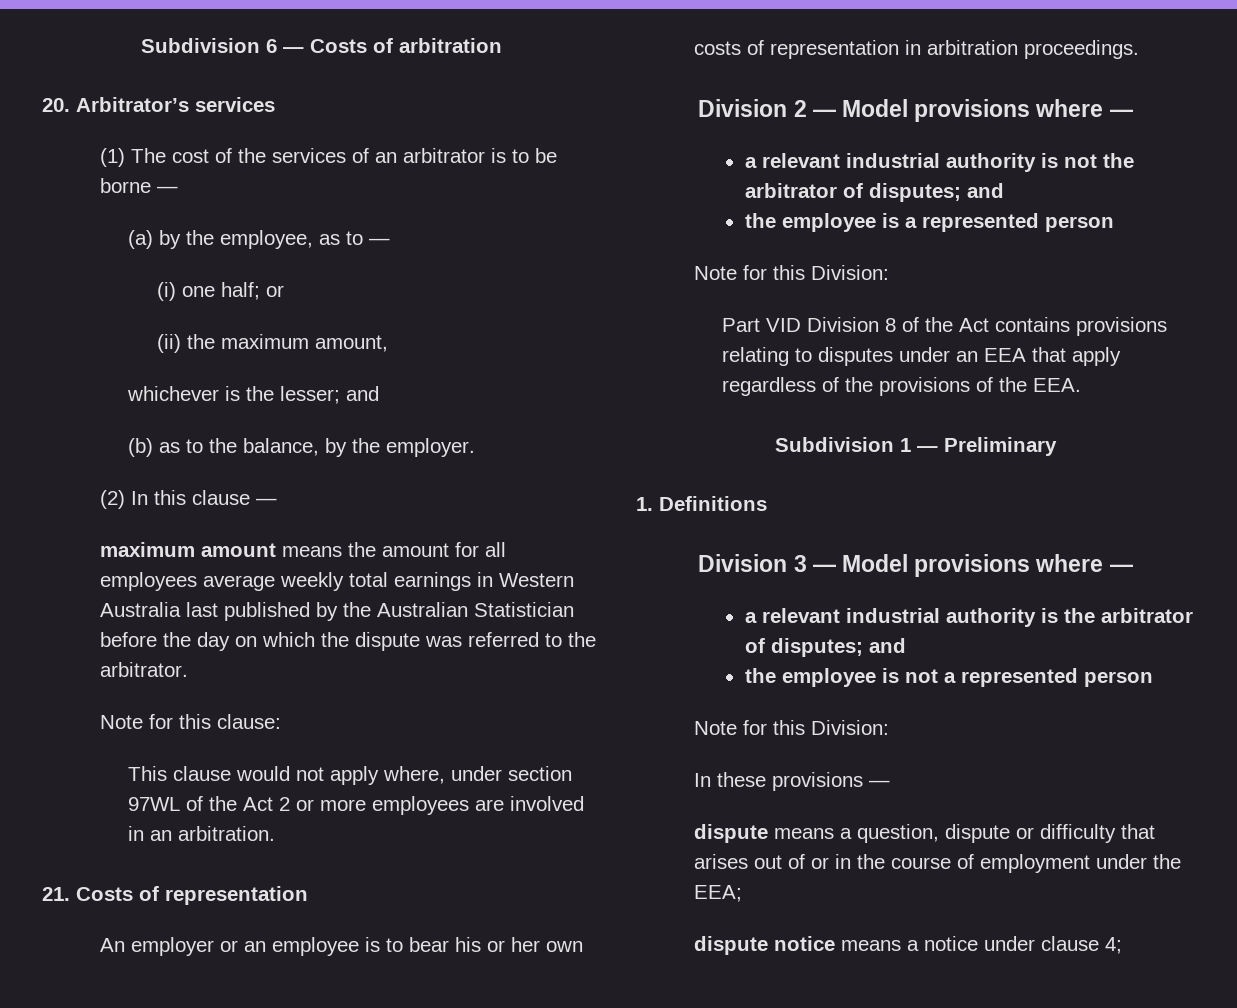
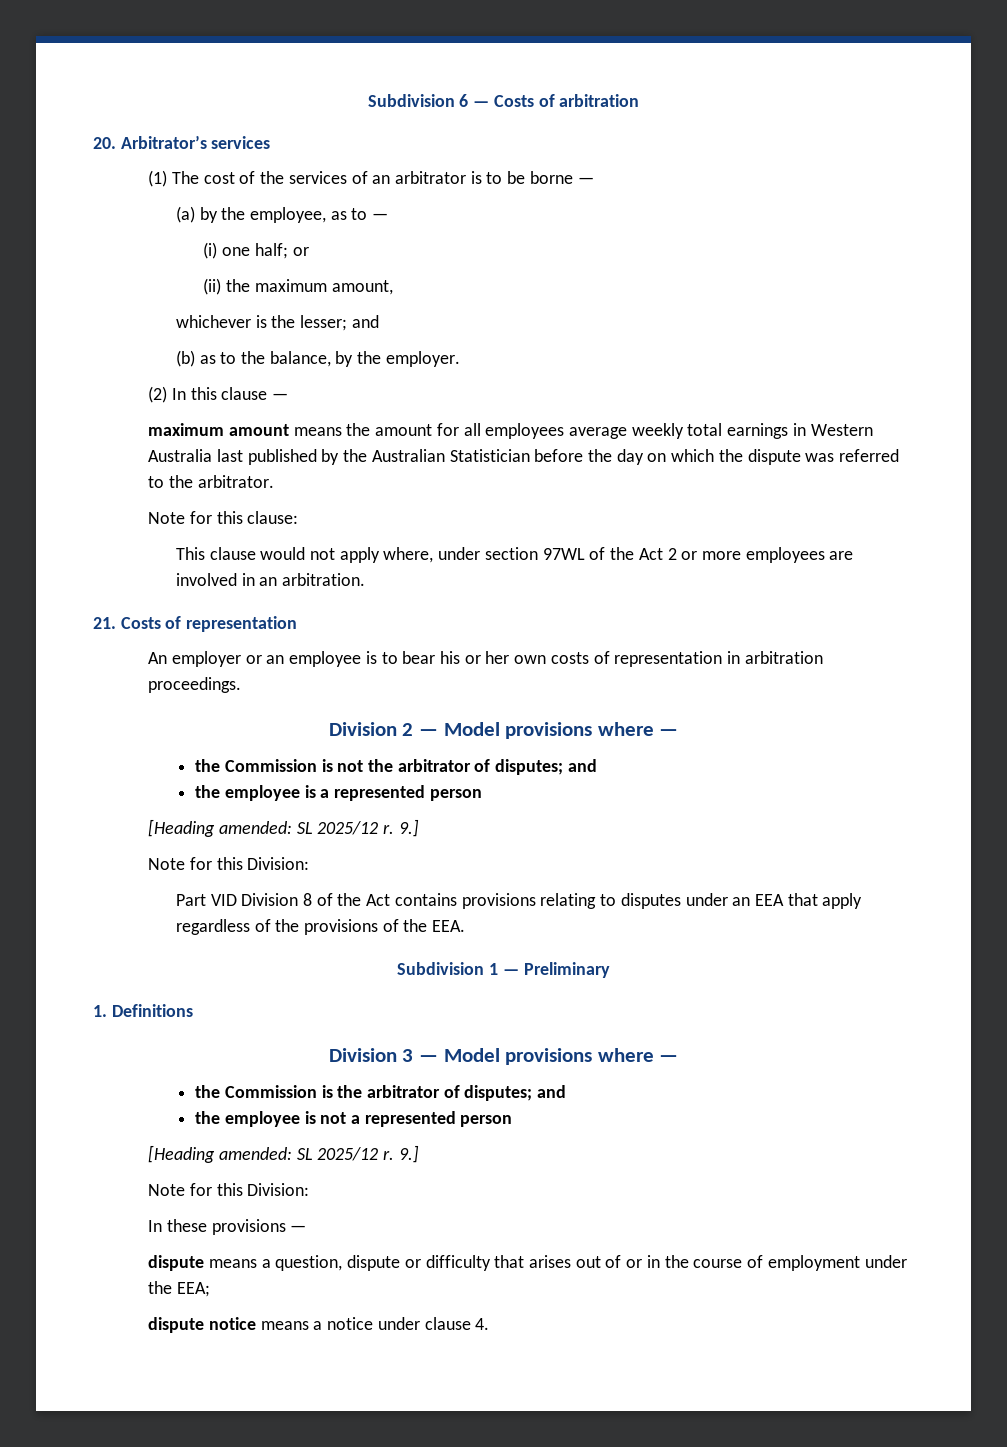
[744,153,1036,172] a relevant industrial authority -> [195,759,317,772] the Commission
(1114, 224) none -> [148,819,419,837] // [Heading amended: SL 2025/12 r. 9.]
[744,608,1036,627] a relevant industrial authority -> [195,1085,317,1098] the Commission
(1153, 679) none -> [148,1145,419,1163] // [Heading amended: SL 2025/12 r. 9.]
[1104,937,1122,954] 4; -> [475,1318,490,1330] 4.

